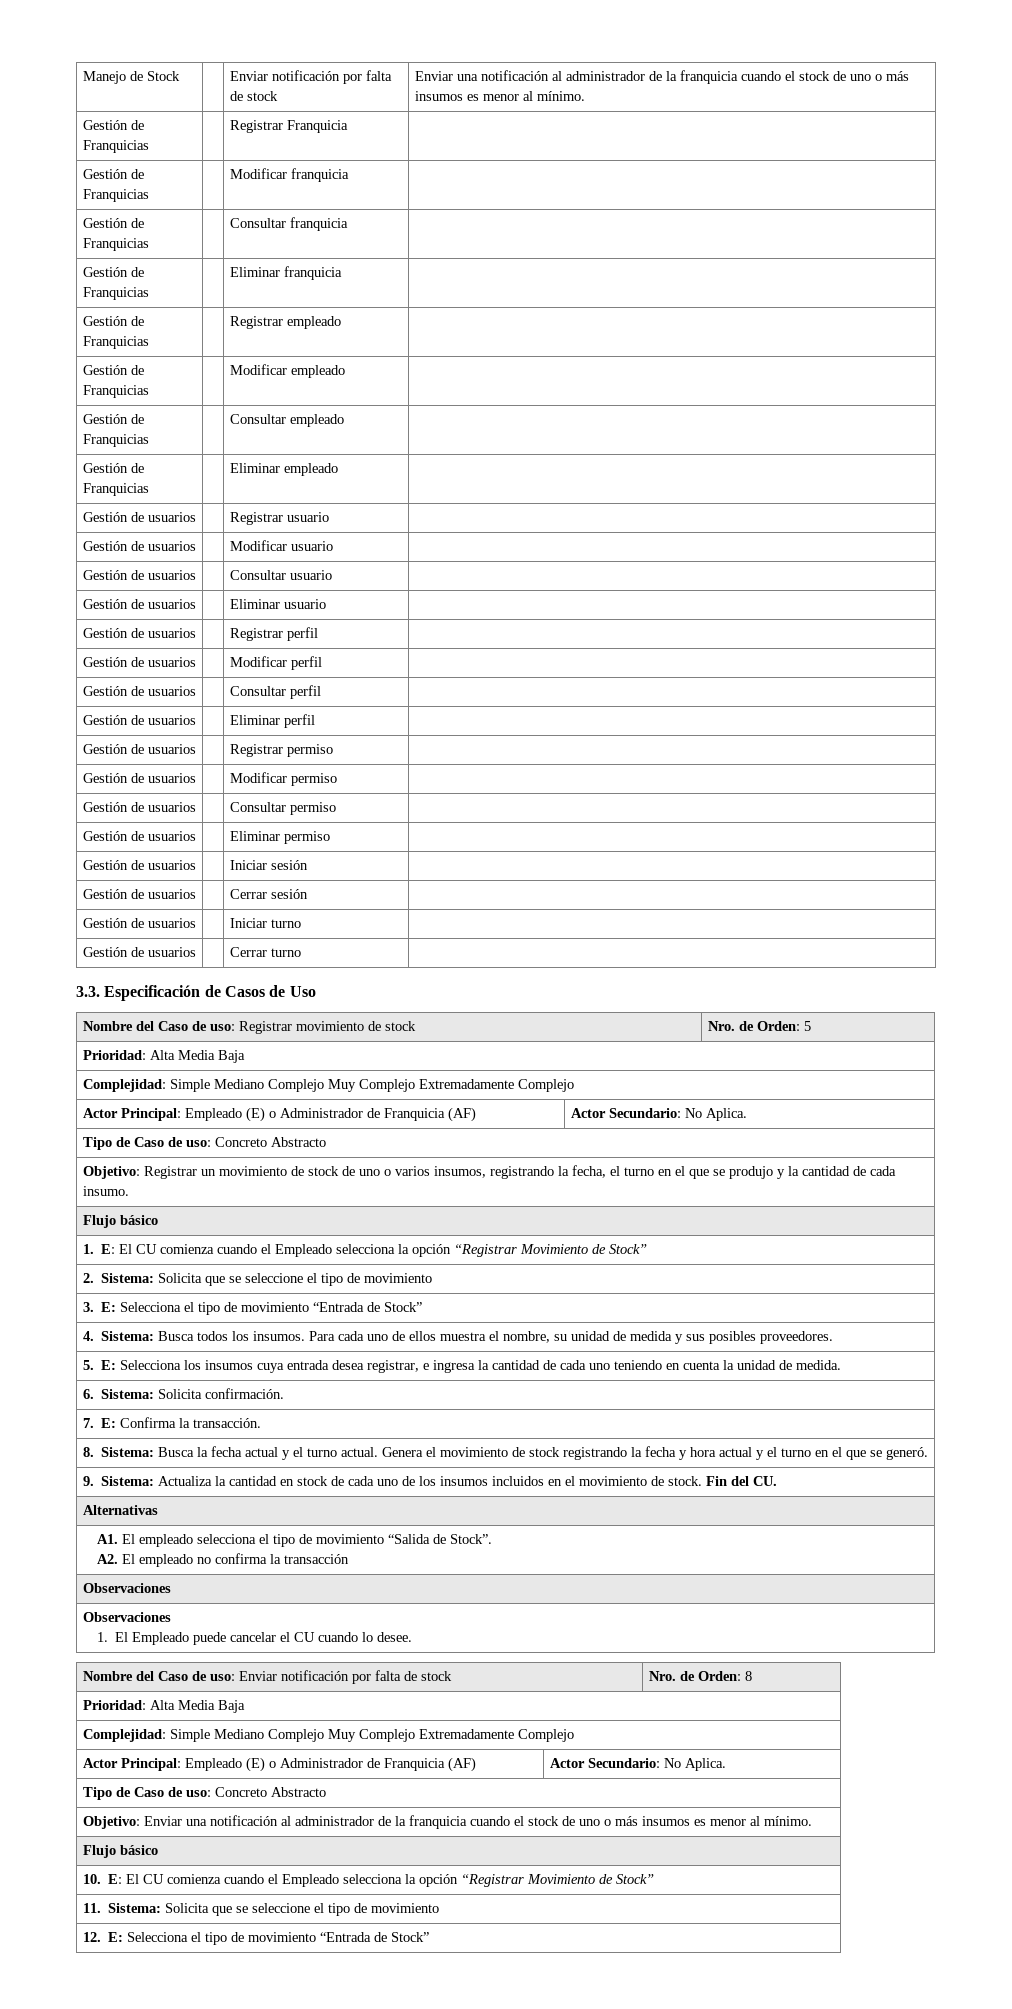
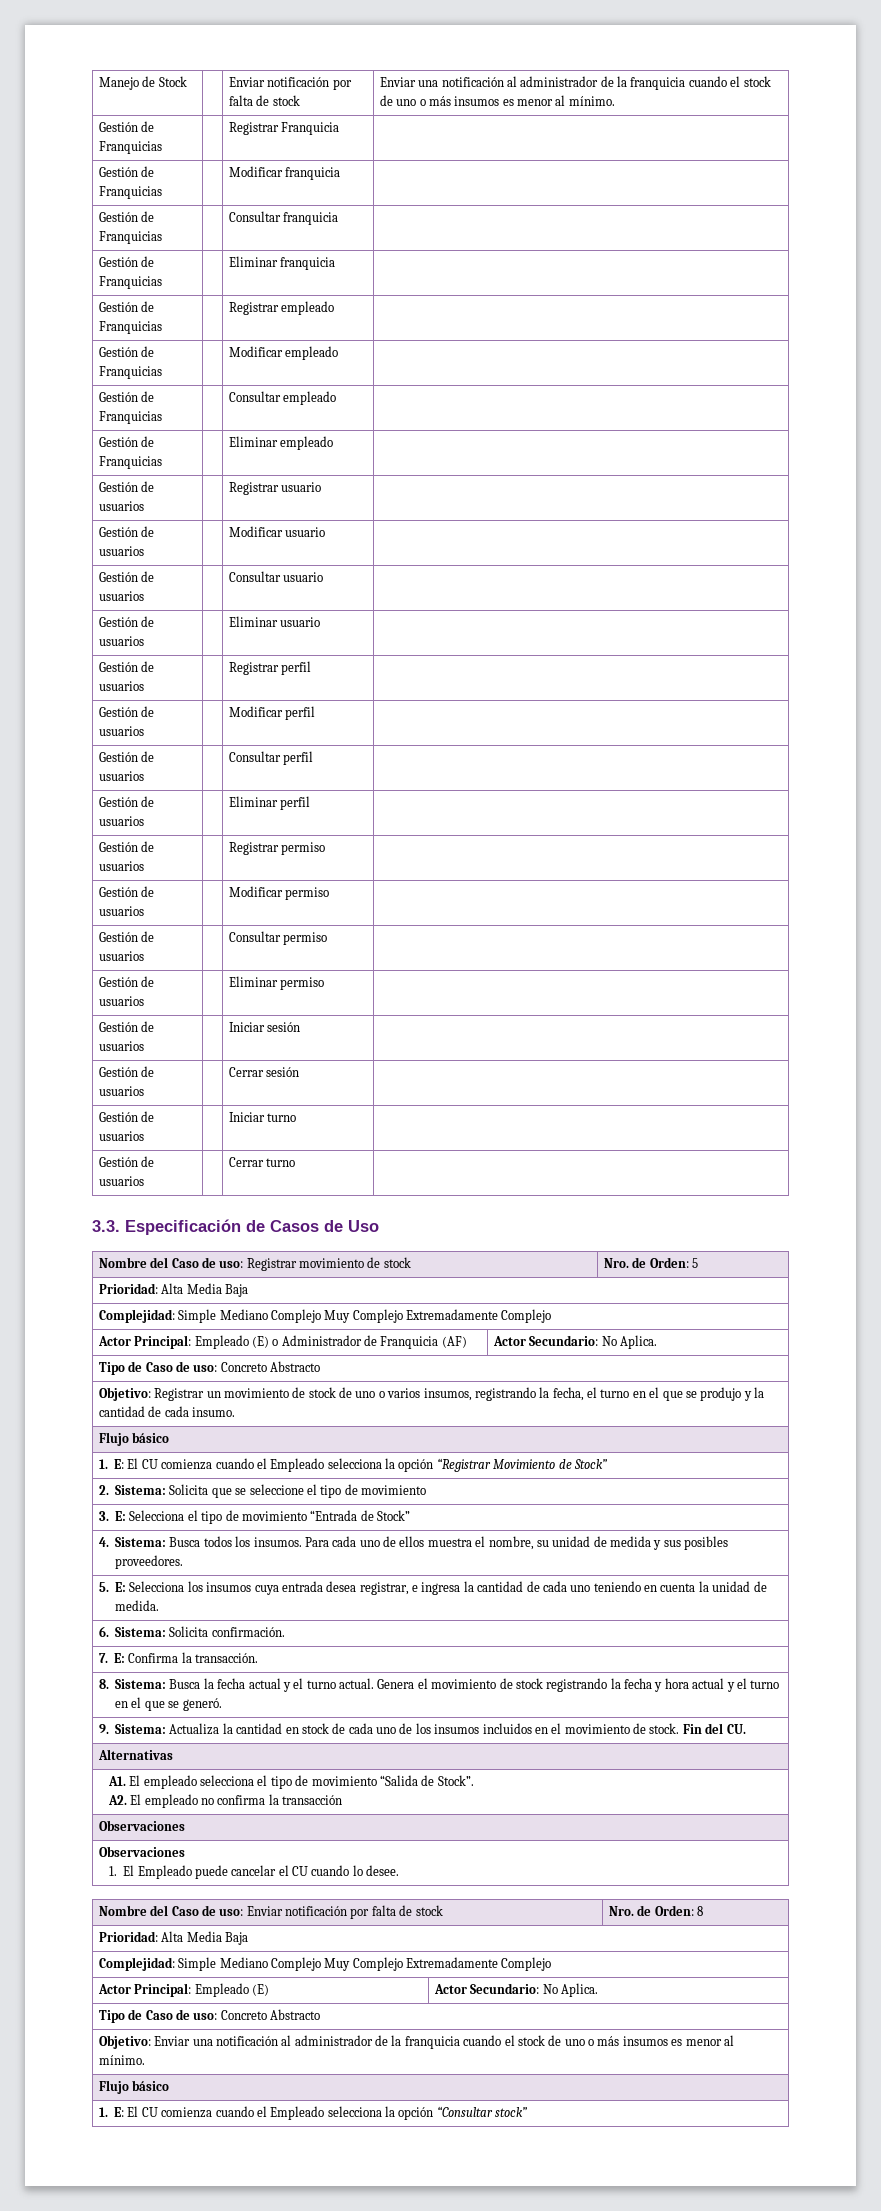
[268,1757,476,1772] o Administrador de Franquicia (AF) -> (269, 1990) none
[82,1874,101,1884] 10. -> [98,2107,108,2117] 1.
[460,1874,654,1887] [82,1903,439,1916] [82,1932,429,1945] “Registrar Movimiento de Stock” // 11. Sistema: Solicita que se seleccione el tipo de movimiento // 12. E: Selecciona el tipo de movimiento “Entrada de Stock” -> [436,2106,528,2117] “Consultar stock”

